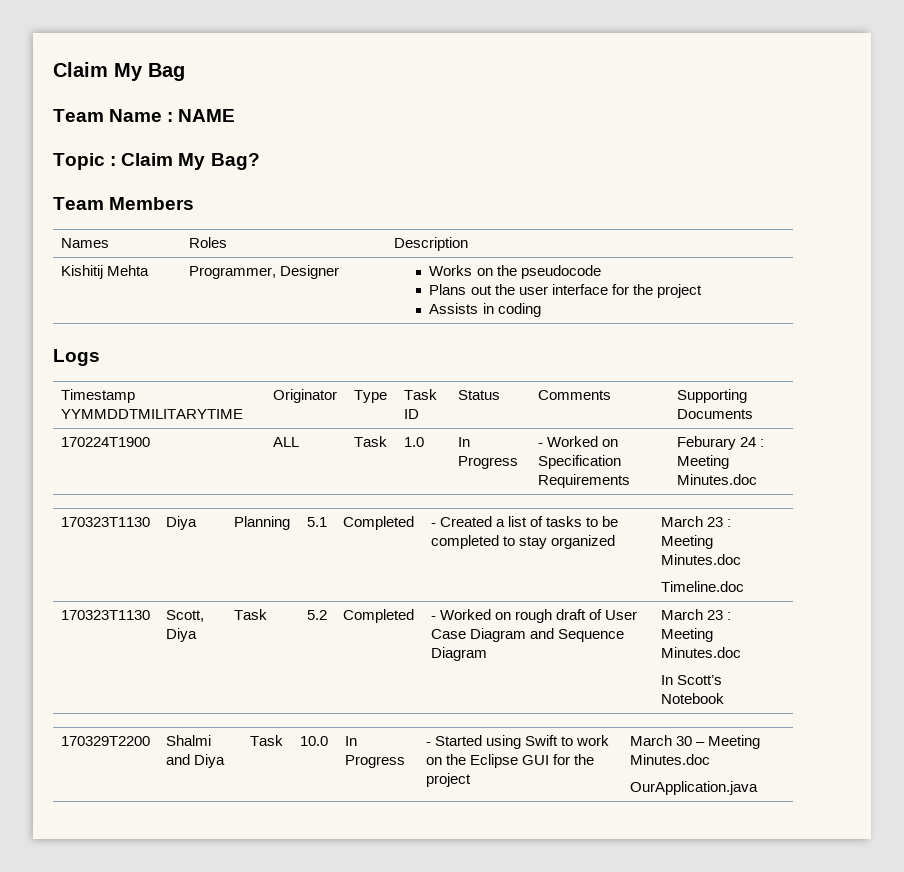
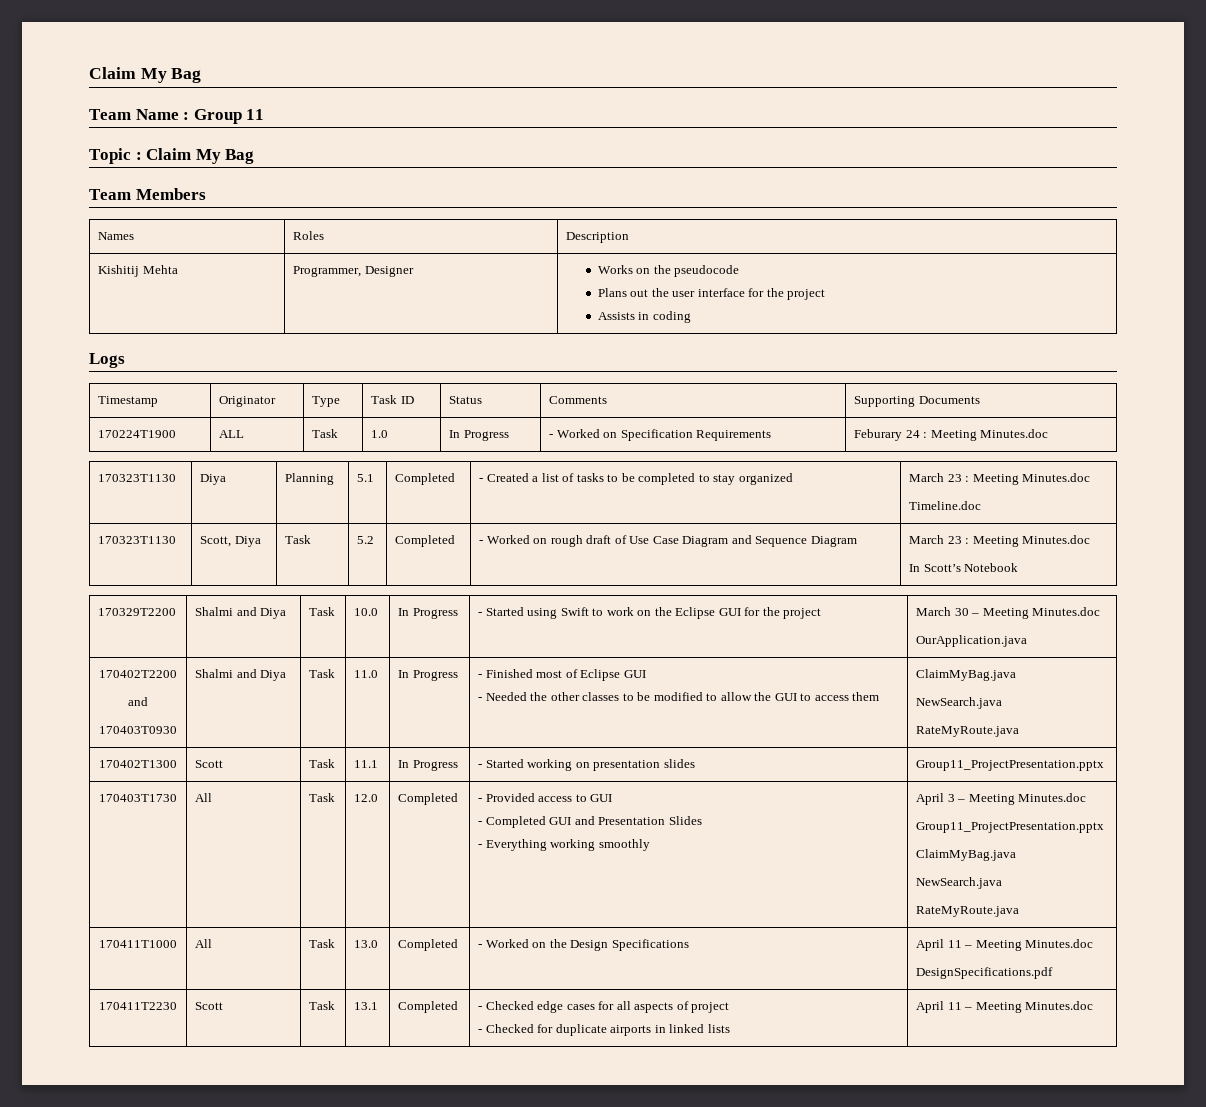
[178,109,236,122] NAME -> [193,109,265,124] Group 11
[210,153,260,170] Bag? -> [225,149,255,164] Bag
[60,409,243,419] YYMMDDTMILITARYTIME -> (159, 401) none
[605,610,638,620] User -> [629,536,650,544] Use
(758, 788) none -> [99,670,177,678] [128,697,148,706] [99,726,177,734] [195,669,287,681] [309,669,336,678] [354,670,379,678] [398,670,458,681] [478,669,646,681] [478,692,880,701] [916,669,1017,681] [916,697,1003,709] [916,726,1020,737] [99,760,177,768] [195,760,224,768] [309,759,336,768] [354,760,379,768] [398,760,458,771] [478,759,695,771] [916,760,1105,771] [99,794,177,802] [195,793,213,802] [309,793,336,802] [354,794,379,802] [398,793,459,805] [478,793,613,802] [478,816,702,828] [478,839,650,851] [916,793,1087,805] [916,822,1105,833] [916,849,1017,861] [916,877,1003,889] [916,906,1020,917] [99,940,177,948] [195,939,213,948] [309,939,336,948] [354,940,379,948] [398,939,459,951] [478,939,689,951] [916,939,1094,951] [916,967,1054,979] [99,1002,177,1010] [195,1002,224,1010] [309,1001,336,1010] [354,1002,379,1010] [398,1001,459,1013] [478,1001,730,1013] [478,1024,730,1036] [916,1001,1094,1013] // 170402T2200 // and // 170403T0930 | Shalmi and Diya | Task | 11.0 | In Progress | - Finished most of Eclipse GUI // - Needed the other classes to be modified to allow the GUI to access them | ClaimMyBag.java // NewSearch.java // RateMyRoute.java // 170402T1300 | Scott | Task | 11.1 | In Progress | - Started working on presentation slides | Group11_ProjectPresentation.pptx // 170403T1730 | All | Task | 12.0 | Completed | - Provided access to GUI // - Completed GUI and Presentation Slides // - Everything working smoothly | April 3 – Meeting Minutes.doc // Group11_ProjectPresentation.pptx // ClaimMyBag.java // NewSearch.java // RateMyRoute.java // 170411T1000 | All | Task | 13.0 | Completed | - Worked on the Design Specifications | April 11 – Meeting Minutes.doc // DesignSpecifications.pdf // 170411T2230 | Scott | Task | 13.1 | Completed | - Checked edge cases for all aspects of project // - Checked for duplicate airports in linked lists | April 11 – Meeting Minutes.doc

